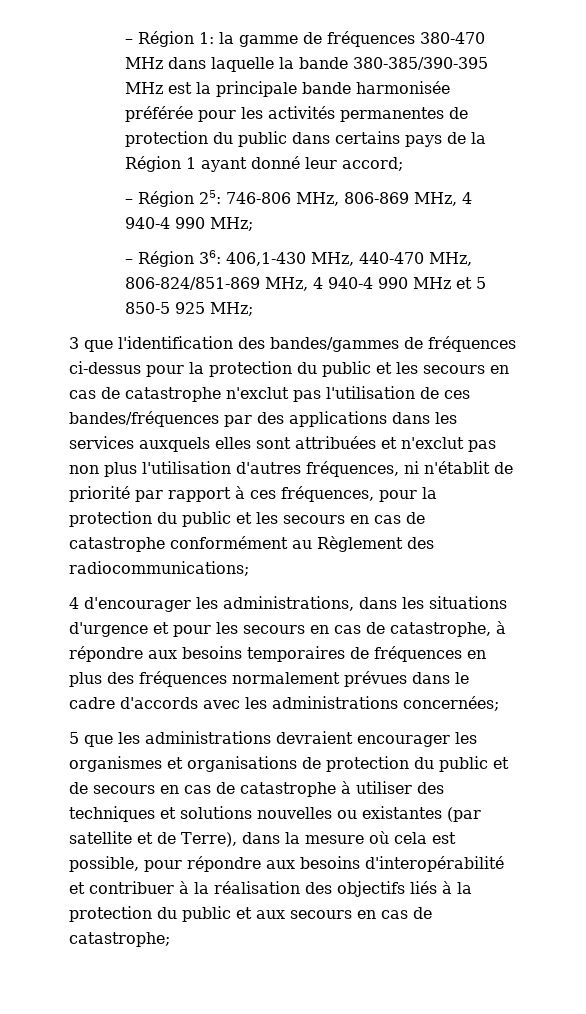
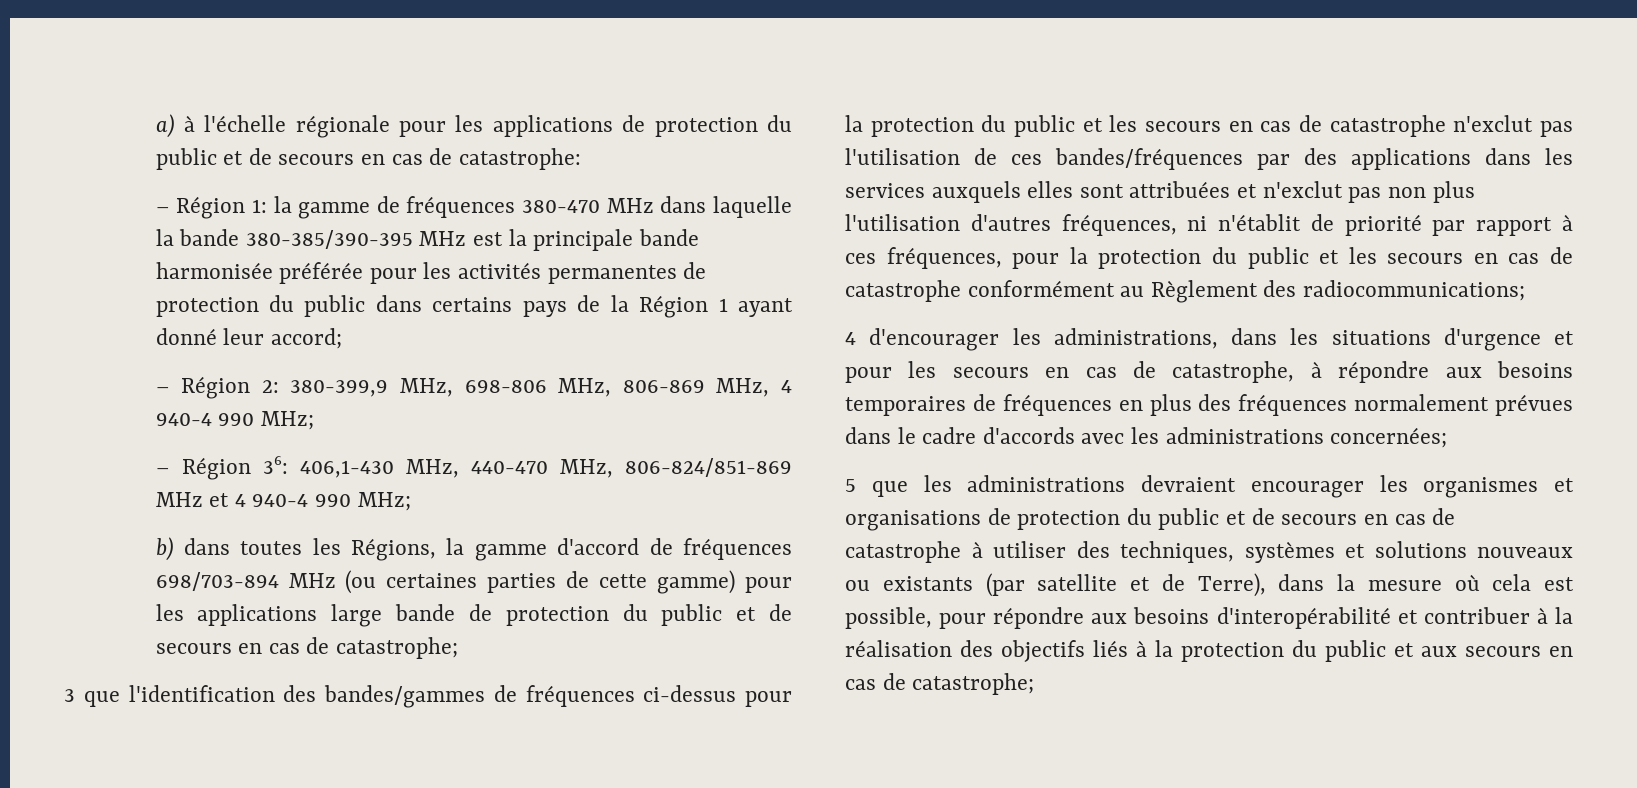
(124, 41) none -> [155,114,792,138] [155,148,581,170] a) à l'échelle régionale pour les applications de protection du public et de secours en cas de catastrophe: //
[198,190,291,204] 25: 746-806 -> [261,378,547,397] 2: 380-399,9 MHz, 698-806
[264,277,486,291] [124,302,253,316] MHz, 4 940-4 990 MHz et 5 850-5 925 MHz; -> [155,492,411,511] [155,537,792,561] [155,570,792,594] [155,604,792,627] [155,637,459,659] MHz et 4 940-4 990 MHz; // b) dans toutes les Régions, la gamme d'accord de fréquences 698/703-894 MHz (ou certaines parties de cette gamme) pour les applications large bande de protection du public et de secours en cas de catastrophe;
[69,806,442,822] techniques et solutions nouvelles ou existantes -> [1120,541,1573,563] [845,576,973,591] techniques, systèmes et solutions nouveaux ou existants

